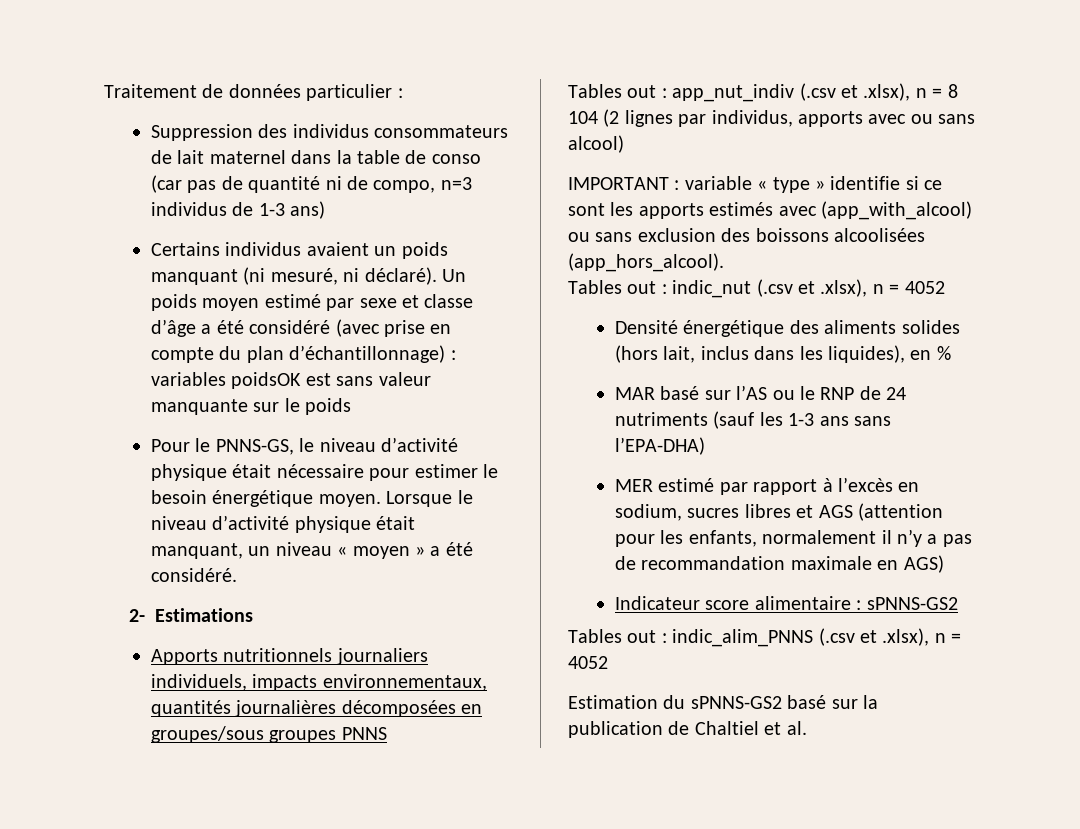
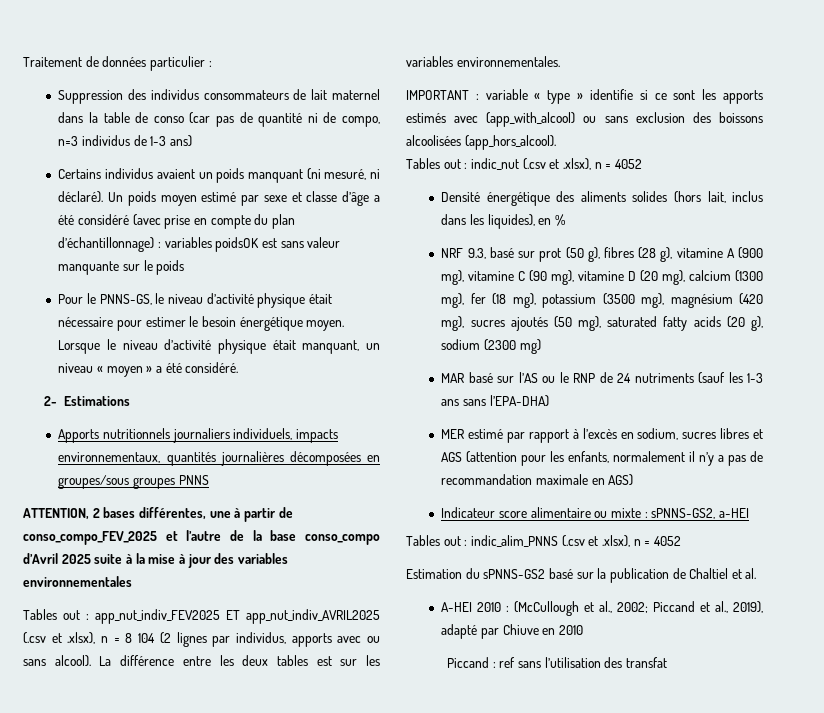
[568,84,795,102] // Tables out : app_nut_indiv -> [23,507,293,522] [23,530,380,545] [23,553,288,568] [23,576,132,587] [23,609,380,624] // ATTENTION, 2 bases différentes, une à partir de conso_compo_FEV_2025 et l’autre de la base conso_compo d’Avril 2025 suite à la mise à jour des variables environnementales // Tables out : app_nut_indiv_FEV2025 ET app_nut_indiv_AVRIL2025
[568,135,624,153] alcool) -> [54,655,380,667] [406,56,560,67] alcool). La différence entre les deux tables est sur les variables environnementales.
(951, 353) none -> [441,247,763,262] [441,270,763,285] [441,293,763,308] [441,316,763,331] [441,339,541,354] // NRF 9.3, basé sur prot (50 g), fibres (28 g), vitamine A (900 mg), vitamine C (90 mg), vitamine D (20 mg), calcium (1300 mg), fer (18 mg), potassium (3500 mg), magnésium (420 mg), sucres ajoutés (50 mg), saturated fatty acids (20 g), sodium (2300 mg)
[856,597,958,610] : sPNNS-GS2 -> [594,508,749,519] ou mixte : sPNNS-GS2, a-HEI
(807, 728) none -> [441,601,763,616] [441,624,584,639] [447,657,668,668] // A-HEI 2010 : (McCullough et al., 2002; Piccand et al., 2019), adapté par Chiuve en 2010 // Piccand : ref sans l’utilisation des transfat

